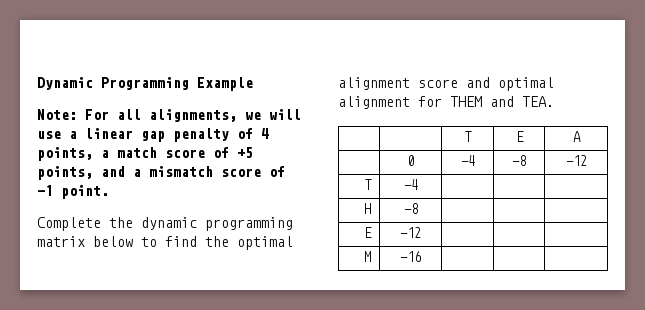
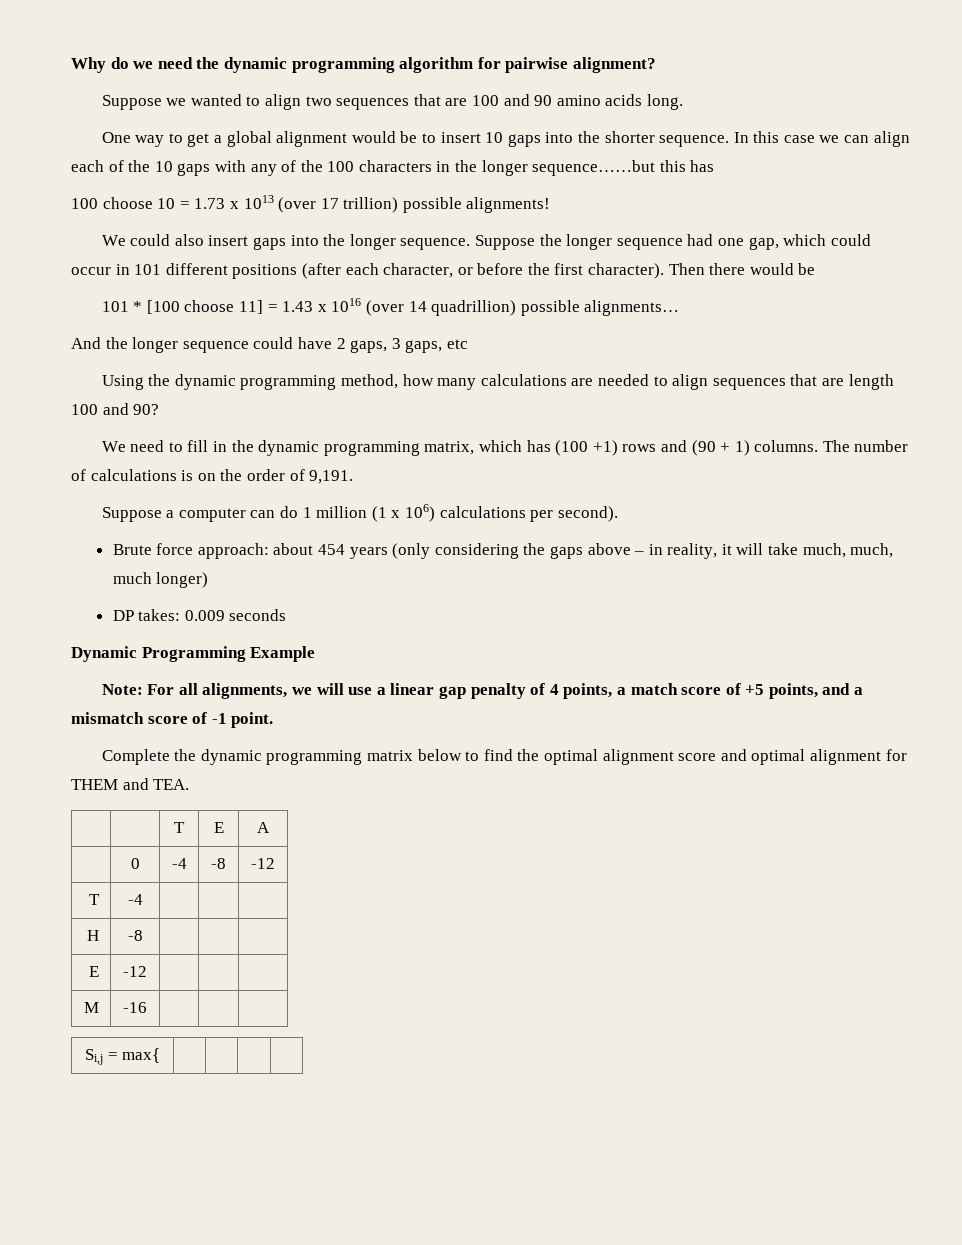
(37, 83) none -> [71,57,656,73] [101,94,683,110] [101,131,910,147] [71,160,715,176] [71,195,551,213] [101,234,871,250] [71,263,816,279] [101,298,680,316] [71,337,468,353] [101,374,894,390] [71,403,160,415] [101,440,909,456] [71,469,354,484] [101,504,618,522] [112,543,894,559] [112,572,209,588] [112,609,287,621] Why do we need the dynamic programming algorithm for pairwise alignment? // Suppose we wanted to align two sequences that are 100 and 90 amino acids long. // One way to get a global alignment would be to insert 10 gaps into the shorter sequence. In this case we can align each of the 10 gaps with any of the 100 characters in the longer sequence……but this has // 100 choose 10 = 1.73 x 1013 (over 17 trillion) possible alignments! // We could also insert gaps into the longer sequence. Suppose the longer sequence had one gap, which could occur in 101 different positions (after each character, or before the first character). Then there would be // 101 * [100 choose 11] = 1.43 x 1016 (over 14 quadrillion) possible alignments… // And the longer sequence could have 2 gaps, 3 gaps, etc // Using the dynamic programming method, how many calculations are needed to align sequences that are length 100 and 90? // We need to fill in the dynamic programming matrix, which has (100 +1) rows and (90 + 1) columns. The number of calculations is on the order of 9,191. // Suppose a computer can do 1 million (1 x 106) calculations per second). // Brute force approach: about 454 years (only considering the gaps above – in reality, it will take much, much, much longer) // DP takes: 0.009 seconds //
(421, 256) none -> [84,1048,161,1065] // Si,j = max{ | | | |

